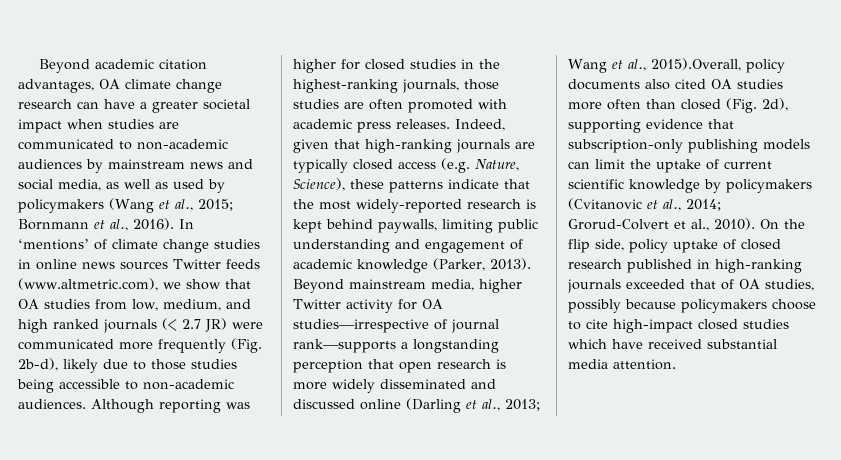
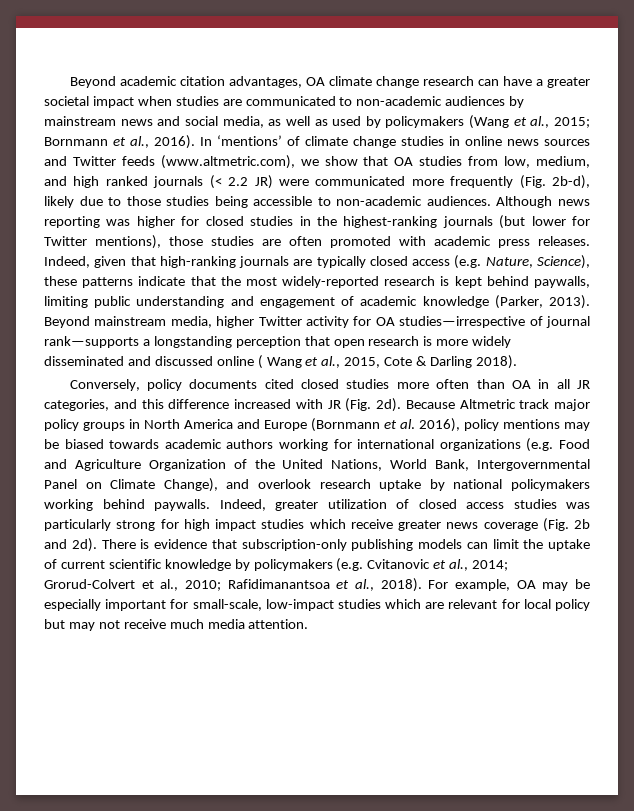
(168, 265) none -> [44,156,67,166] and
[182,319,201,329] 2.7 -> [228,177,249,186] 2.2
(154, 406) none -> [558,199,590,206] news
[402,79,459,93] journals, -> [442,215,590,229] [44,235,161,249] journals (but lower for Twitter mentions),
[406,398,540,413] [568,58,785,73] [568,79,783,90] [568,98,788,113] [568,119,641,133] (Darling et al., 2013; Wang et al., 2015).Overall, policy documents also cited OA studies more often than closed (Fig. 2d), supporting -> [257,355,517,369] [69,379,590,391] [44,398,590,412] [44,418,590,432] [44,438,591,452] [44,459,591,471] [44,478,591,492] [44,499,590,511] [44,518,590,532] [44,538,150,552] ( Wang et al., 2015, Cote & Darling 2018). // Conversely, policy documents cited closed studies more often than OA in all JR categories, and this difference increased with JR (Fig. 2d). Because Altmetric track major policy groups in North America and Europe (Bornmann et al. 2016), policy mentions may be biased towards academic authors working for international organizations (e.g. Food and Agriculture Organization of the United Nations, World Bank, Intergovernmental Panel on Climate Change), and overlook research uptake by national policymakers working behind paywalls. Indeed, greater utilization of closed access studies was particularly strong for high impact studies which receive greater news coverage (Fig. 2b and 2d). There is
[568,198,642,210] (Cvitanovic -> [336,558,431,572] (e.g. Cvitanovic
[714,218,805,230] [568,239,781,253] [568,259,802,273] [567,279,814,293] [568,299,816,313] [568,319,789,333] [568,339,777,349] 2010). On the flip side, policy uptake of closed research published in high-ranking journals exceeded that of OA studies, possibly because policymakers choose to cite high-impact closed studies which have received substantial -> [185,578,591,592] [44,599,590,611] [44,619,204,631] 2010; Rafidimanantsoa et al., 2018). For example, OA may be especially important for small-scale, low-impact studies which are relevant for local policy but may not receive much

